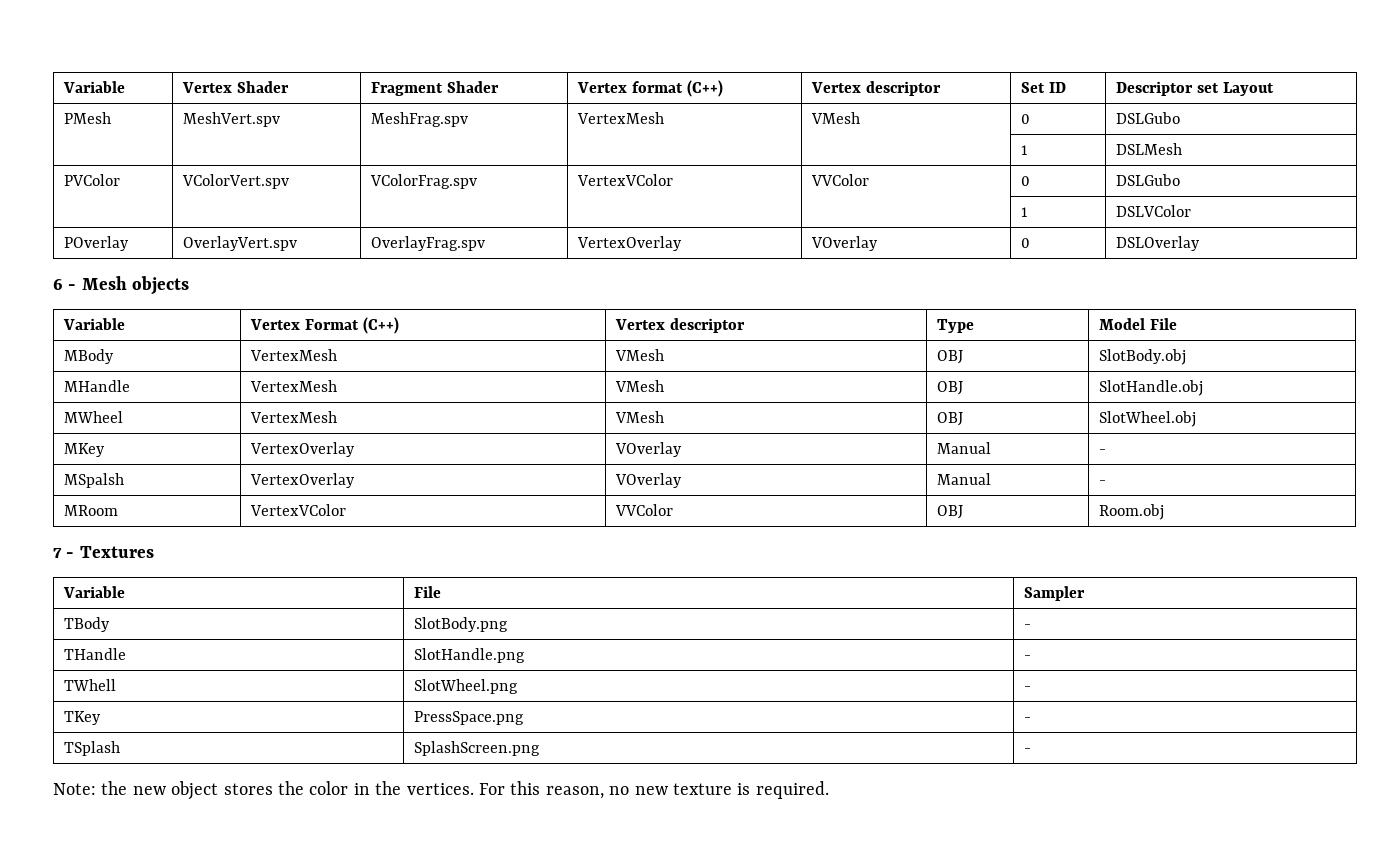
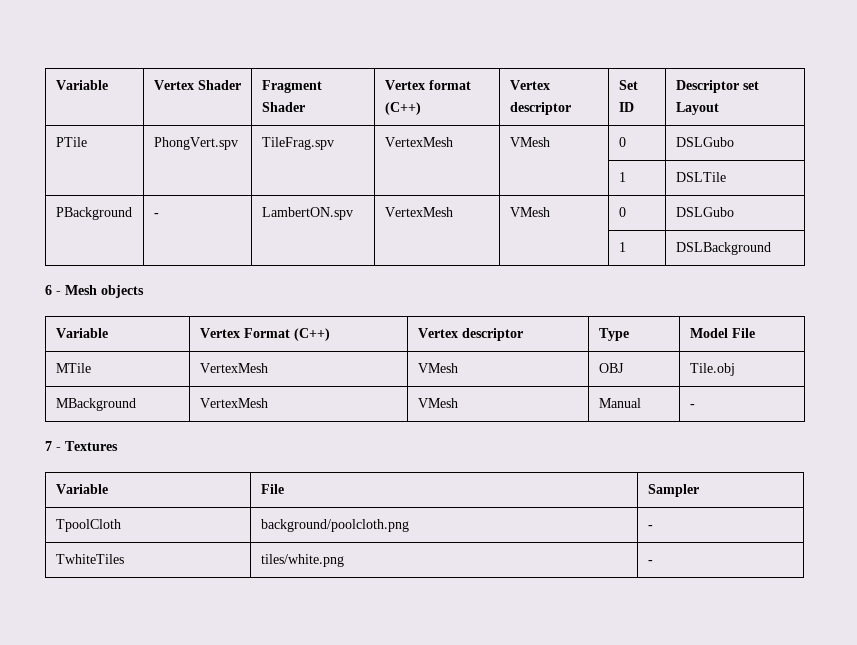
[64,112,112,124] [183,112,281,127] [371,112,469,127] [577,112,665,124] [811,112,861,124] [1021,114,1031,124] [1116,112,1181,124] [1021,145,1029,155] [1116,143,1183,155] [64,174,121,186] [182,174,290,189] [370,174,478,189] [577,174,674,186] [811,174,870,186] [1021,176,1031,186] [1116,174,1181,186] [1021,207,1029,217] [1116,205,1192,217] [64,236,130,251] [183,236,298,251] [371,236,486,251] [577,236,683,251] [811,236,879,251] [1021,238,1031,248] [1116,236,1201,251] PMesh | MeshVert.spv | MeshFrag.spv | VertexMesh | VMesh | 0 | DSLGubo // | | | | | 1 | DSLMesh // PVColor | VColorVert.spv | VColorFrag.spv | VertexVColor | VVColor | 0 | DSLGubo // | | | | | 1 | DSLVColor // POverlay | OverlayVert.spv | OverlayFrag.spv | VertexOverlay | VOverlay | 0 | DSLOverlay -> [55,137,87,147] [153,137,238,150] [261,137,334,150] [384,137,453,147] [509,137,550,147] [618,137,626,147] [675,137,734,147] [618,172,626,182] [675,172,726,182] [55,207,132,220] [153,213,159,217] [261,207,353,220] [384,207,453,217] [509,207,550,217] [618,207,626,217] [675,207,734,217] [618,242,626,252] [675,242,771,255] PTile | PhongVert.spv | TileFrag.spv | VertexMesh | VMesh | 0 | DSLGubo // | | | | | 1 | DSLTile // PBackground | - | LambertON.spv | VertexMesh | VMesh | 0 | DSLGubo // | | | | | 1 | DSLBackground
[64,349,115,364] [250,349,338,361] [615,349,665,361] [937,350,964,364] [1099,349,1187,365] [64,380,131,392] [250,380,338,392] [615,380,665,392] [937,381,964,395] [1099,380,1204,396] [64,411,124,423] [250,411,338,423] [615,411,665,423] [937,412,964,426] [1099,411,1197,427] [64,443,106,457] [250,442,356,457] [615,442,683,457] [937,442,992,454] [1099,449,1107,454] [64,473,125,488] [250,473,356,488] [615,473,683,488] [937,473,992,485] [1099,480,1107,485] [64,505,119,516] [250,504,347,516] [615,504,674,516] [937,505,964,519] [1099,504,1165,520] MBody | VertexMesh | VMesh | OBJ | SlotBody.obj // MHandle | VertexMesh | VMesh | OBJ | SlotHandle.obj // MWheel | VertexMesh | VMesh | OBJ | SlotWheel.obj // MKey | VertexOverlay | VOverlay | Manual | - // MSpalsh | VertexOverlay | VOverlay | Manual | - // MRoom | VertexVColor | VVColor | OBJ | Room.obj -> [55,363,91,373] [199,363,268,373] [417,363,458,373] [598,363,624,373] [689,363,735,376] [55,398,136,411] [199,398,268,408] [417,398,458,408] [598,398,641,408] [689,404,695,408] MTile | VertexMesh | VMesh | OBJ | Tile.obj // MBackground | VertexMesh | VMesh | Manual | -
[64,617,111,632] [414,617,509,632] [1024,624,1032,629] [64,648,127,660] [414,648,526,663] [1024,655,1032,660] [64,679,117,691] [414,679,519,694] [1024,686,1032,691] [64,711,102,725] [414,711,525,725] [1024,717,1032,722] [64,741,121,756] [414,741,541,756] [1024,748,1032,753] [53,781,829,800] TBody | SlotBody.png | - // THandle | SlotHandle.png | - // TWhell | SlotWheel.png | - // TKey | PressSpace.png | - // TSplash | SplashScreen.png | - // Note: the new object stores the color in the vertices. For this reason, no new texture is required. -> [55,519,121,532] [260,519,409,532] [647,525,653,529] [55,554,124,564] [260,554,344,567] [647,560,653,564] TpoolCloth | background/poolcloth.png | - // TwhiteTiles | tiles/white.png | -

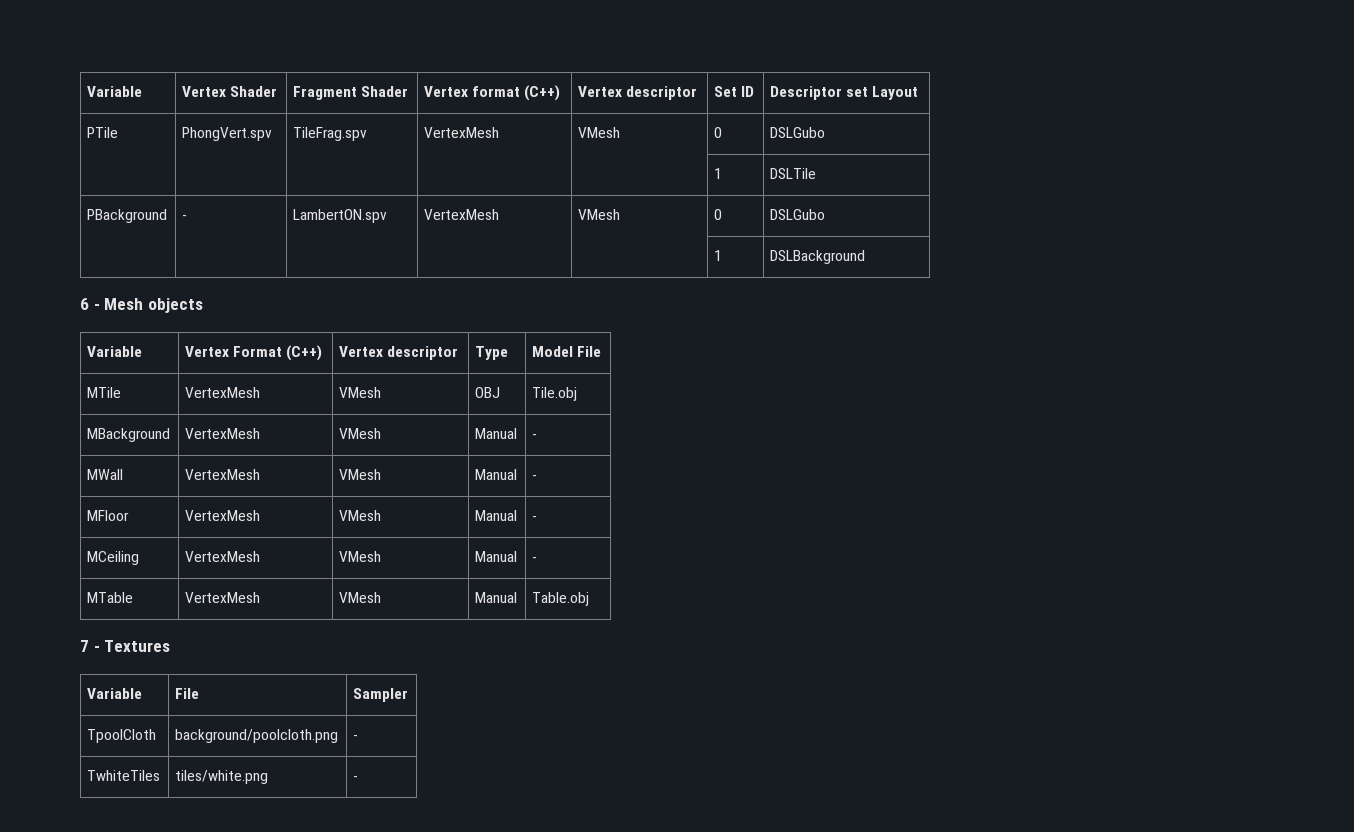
(695, 406) none -> [87,469,124,480] [185,469,261,480] [339,469,382,480] [475,469,518,480] [532,475,538,480] [87,510,130,521] [185,510,261,521] [339,510,382,521] [475,510,518,521] [532,516,538,521] [87,551,140,565] [185,551,261,562] [339,551,382,562] [475,551,518,562] [532,557,538,562] [87,592,134,603] [185,592,261,603] [339,592,382,603] [475,592,518,603] [532,592,590,606] // MWall | VertexMesh | VMesh | Manual | - // MFloor | VertexMesh | VMesh | Manual | - // MCeiling | VertexMesh | VMesh | Manual | - // MTable | VertexMesh | VMesh | Manual | Table.obj

